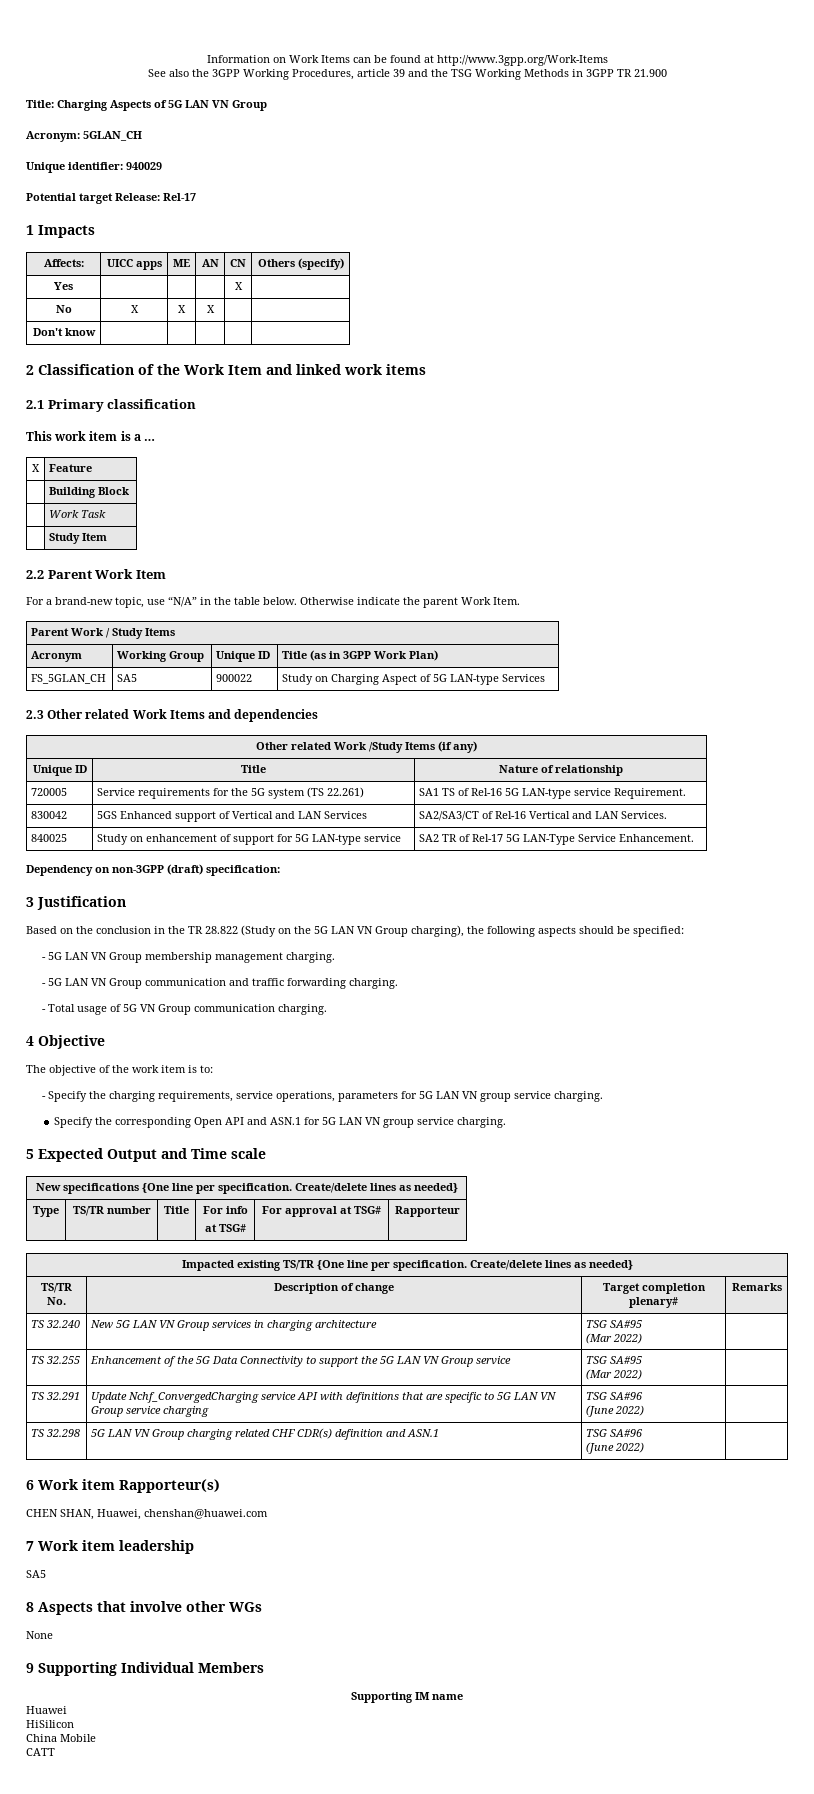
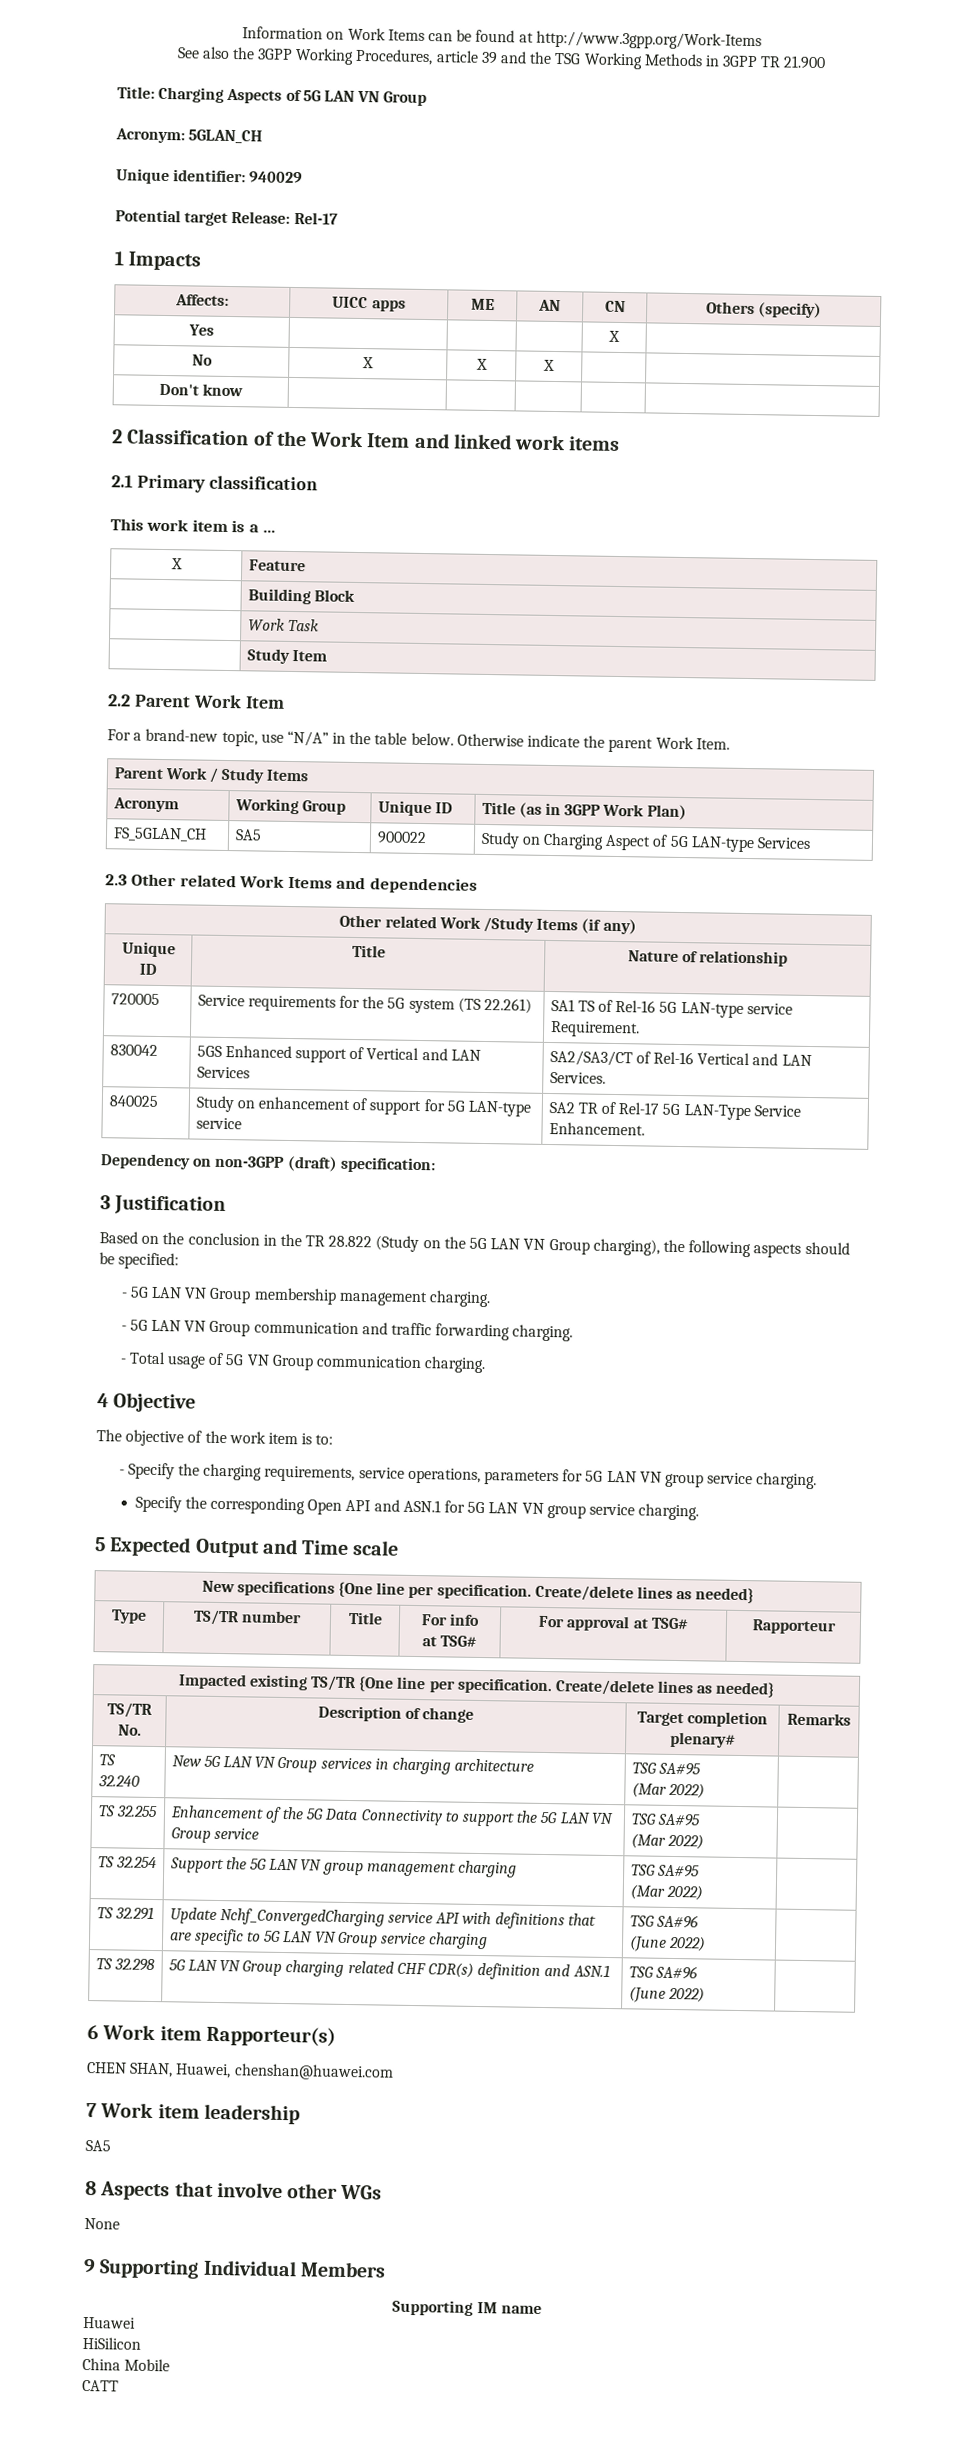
(643, 1374) none -> [97,1856,157,1869] [169,1857,518,1878] [630,1864,700,1878] [629,1884,703,1901] // TS 32.254 | Support the 5G LAN VN group management charging | TSG SA#95 // (Mar 2022) |

